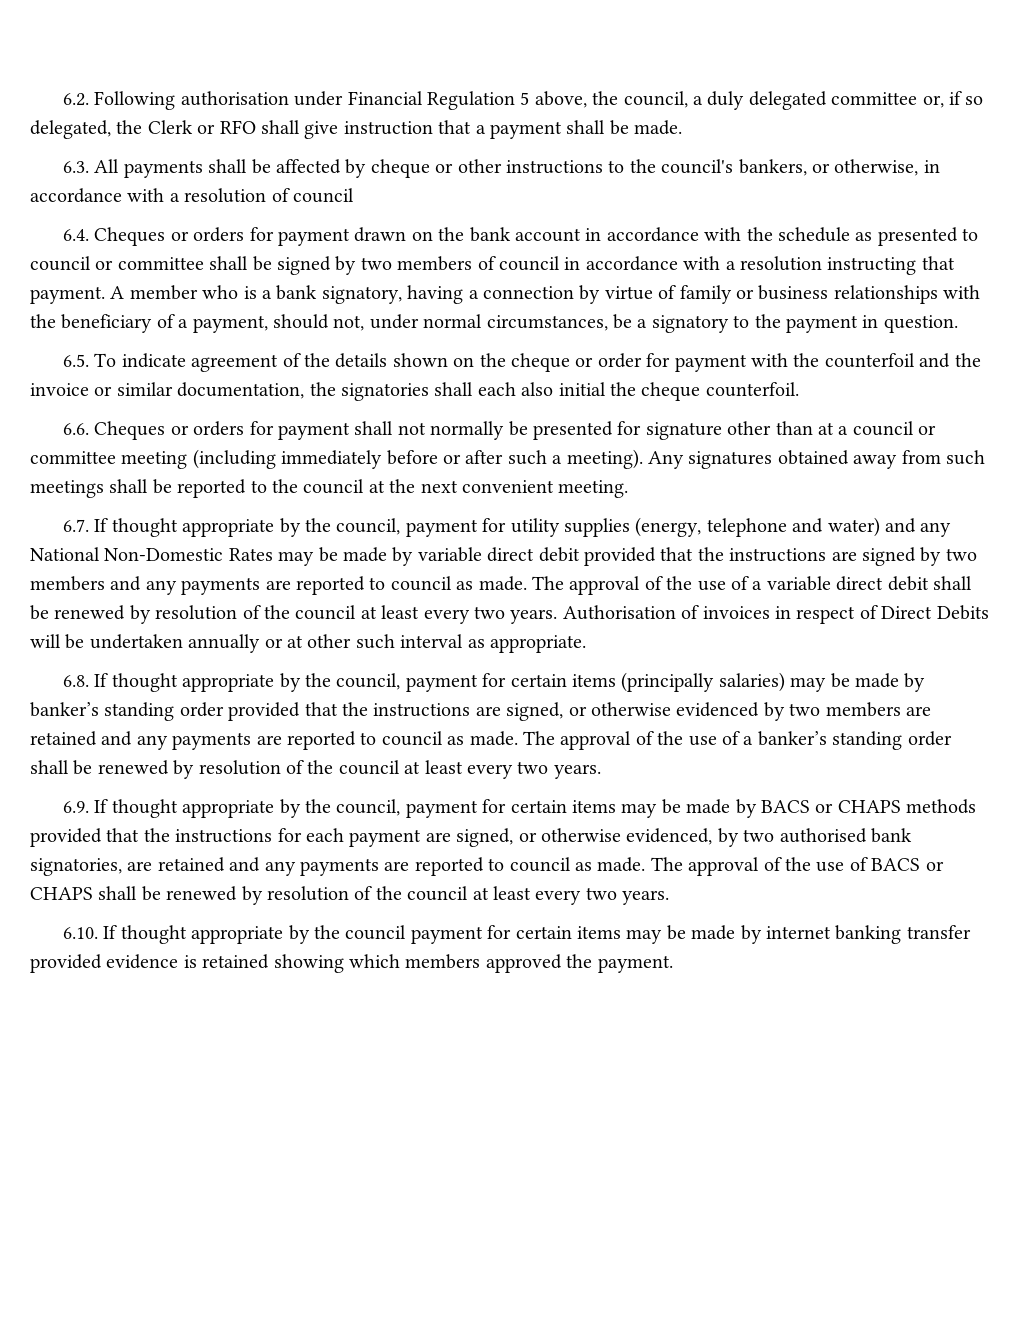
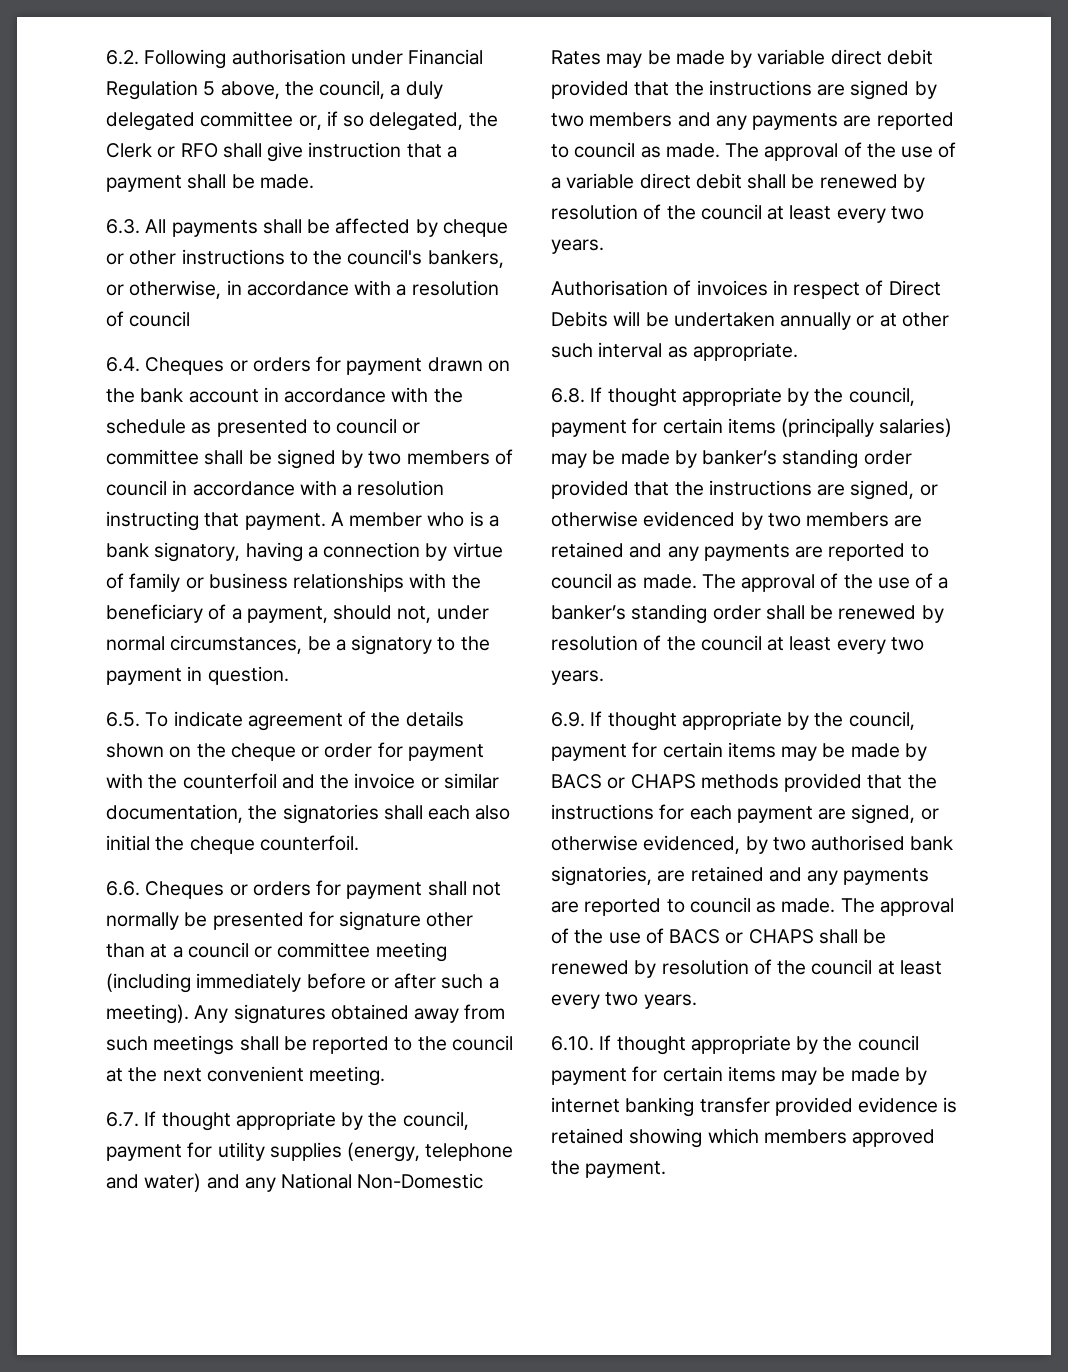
(558, 616) none -> (604, 246) //

